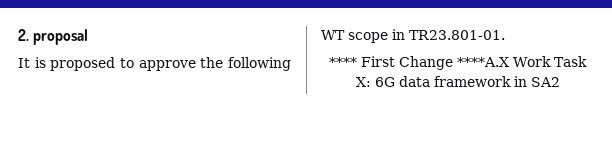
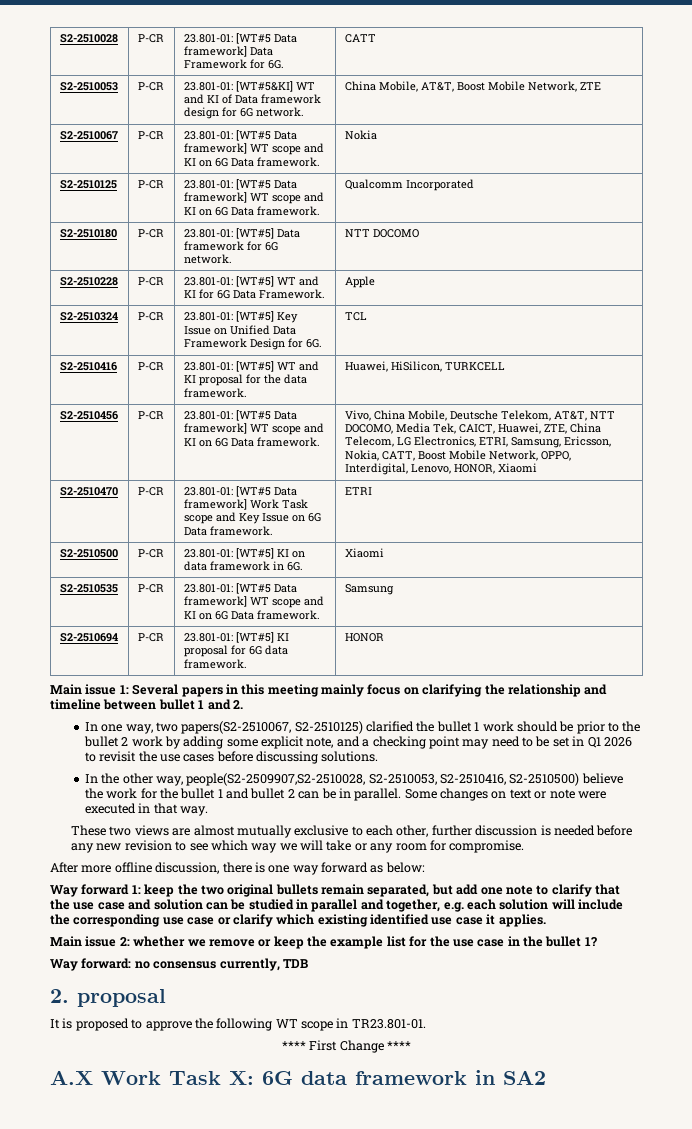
(18, 35) none -> [59,34,118,43] [137,34,164,43] [183,33,297,44] [183,46,273,57] [183,59,284,69] [344,34,376,43] [59,82,118,91] [137,82,164,91] [183,81,315,92] [183,94,321,104] [183,107,304,119] [344,81,601,92] [59,131,118,140] [137,131,164,140] [183,130,297,141] [183,143,324,155] [183,157,320,167] [344,130,377,140] [59,180,117,189] [137,180,164,189] [183,179,297,190] [183,192,324,204] [183,206,320,216] [344,179,474,191] [59,229,117,238] [137,229,164,238] [183,228,300,239] [183,241,278,251] [183,254,232,264] [344,229,419,238] [59,277,118,286] [137,277,164,286] [183,276,319,287] [183,289,325,299] [344,276,375,288] [59,312,118,321] [137,312,164,321] [183,311,298,323] [183,325,296,335] [183,338,322,350] [344,312,367,321] [59,362,117,371] [137,362,164,371] [183,361,319,372] [183,374,307,386] [183,388,247,398] [344,361,505,372] [59,411,118,420] [137,411,164,420] [183,410,297,421] [183,423,324,435] [183,437,320,447] [344,410,615,421] [344,423,601,434] [344,436,611,448] [344,450,571,461] [344,463,537,475] [59,487,118,496] [137,487,164,496] [183,486,297,497] [183,499,308,510] [183,512,321,524] [183,526,273,536] [344,487,372,495] [59,549,118,558] [137,549,164,558] [183,548,305,559] [183,561,303,571] [344,548,384,558] [59,584,118,593] [137,584,164,593] [183,583,297,594] [183,596,324,608] [183,610,320,620] [344,584,394,595] [59,633,118,642] [137,633,164,642] [183,632,289,643] [183,645,288,657] [183,659,247,669] [344,633,384,642] [50,684,608,697] [50,699,243,710] [84,721,641,734] [83,736,632,749] [84,751,379,764] [84,773,623,786] [84,788,606,801] [84,803,208,816] [71,825,633,838] [71,840,525,853] [50,862,425,875] [50,884,620,897] [50,899,623,912] [50,914,546,927] [50,936,597,949] [50,958,308,971] S2-2510028 | P-CR | 23.801-01: [WT#5 Data framework] Data Framework for 6G. | CATT // S2-2510053 | P-CR | 23.801-01: [WT#5&KI] WT and KI of Data framework design for 6G network. | China Mobile, AT&T, Boost Mobile Network, ZTE // S2-2510067 | P-CR | 23.801-01: [WT#5 Data framework] WT scope and KI on 6G Data framework. | Nokia // S2-2510125 | P-CR | 23.801-01: [WT#5 Data framework] WT scope and KI on 6G Data framework. | Qualcomm Incorporated // S2-2510180 | P-CR | 23.801-01: [WT#5] Data framework for 6G network. | NTT DOCOMO // S2-2510228 | P-CR | 23.801-01: [WT#5] WT and KI for 6G Data Framework. | Apple // S2-2510324 | P-CR | 23.801-01: [WT#5] Key Issue on Unified Data Framework Design for 6G. | TCL // S2-2510416 | P-CR | 23.801-01: [WT#5] WT and KI proposal for the data framework. | Huawei, HiSilicon, TURKCELL // S2-2510456 | P-CR | 23.801-01: [WT#5 Data framework] WT scope and KI on 6G Data framework. | Vivo, China Mobile, Deutsche Telekom, AT&T, NTT DOCOMO, Media Tek, CAICT, Huawei, ZTE, China Telecom, LG Electronics, ETRI, Samsung, Ericsson, Nokia, CATT, Boost Mobile Network, OPPO, Interdigital, Lenovo, HONOR, Xiaomi // S2-2510470 | P-CR | 23.801-01: [WT#5 Data framework] Work Task scope and Key Issue on 6G Data framework. | ETRI // S2-2510500 | P-CR | 23.801-01: [WT#5] KI on data framework in 6G. | Xiaomi // S2-2510535 | P-CR | 23.801-01: [WT#5 Data framework] WT scope and KI on 6G Data framework. | Samsung // S2-2510694 | P-CR | 23.801-01: [WT#5] KI proposal for 6G data framework. | HONOR // Main issue 1: Several papers in this meeting mainly focus on clarifying the relationship and timeline between bullet 1 and 2. // In one way, two papers(S2-2510067, S2-2510125) clarified the bullet 1 work should be prior to the bullet 2 work by adding some explicit note, and a checking point may need to be set in Q1 2026 to revisit the use cases before discussing solutions. // In the other way, people(S2-2509907,S2-2510028, S2-2510053, S2-2510416, S2-2510500) believe the work for the bullet 1 and bullet 2 can be in parallel. Some changes on text or note were executed in that way. // These two views are almost mutually exclusive to each other, further discussion is needed before any new revision to see which way we will take or any room for compromise. // After more offline discussion, there is one way forward as below: // Way forward 1: keep the two original bullets remain separated, but add one note to clarify that the use case and solution can be studied in parallel and together, e.g. each solution will include the corresponding use case or clarify which existing identified use case it applies. // Main issue 2: whether we remove or keep the example list for the use case in the bullet 1? // Way forward: no consensus currently, TDB //
[457,57,510,67] ****A.X -> [387,1041,412,1050] [50,1070,93,1085] **** // A.X

